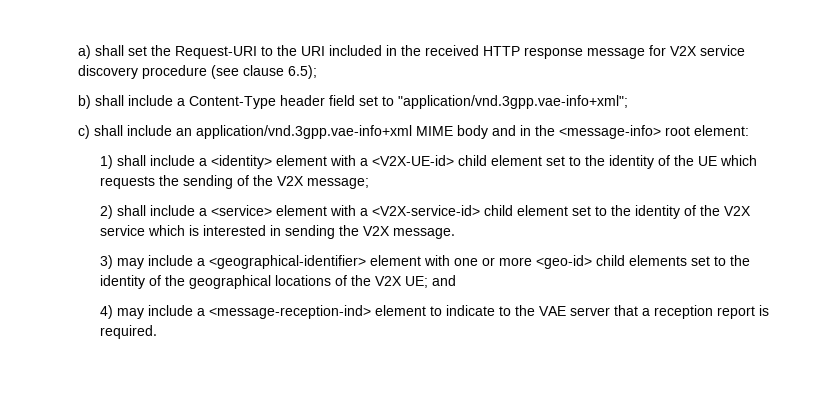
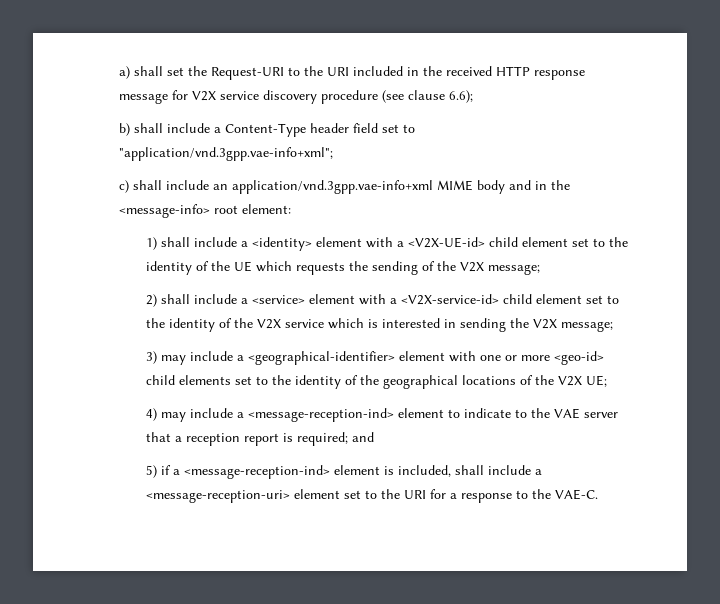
[287,65,317,79] 6.5); -> [448,90,473,103] 6.6);
[392,228,455,239] message. -> [561,321,614,332] message;
[431,275,456,286] and -> (608, 381) none
[99,325,157,339] required. -> [297,432,375,446] [146,465,543,479] [146,489,599,503] required; and // 5) if a <message-reception-ind> element is included, shall include a <message-reception-uri> element set to the URI for a response to the VAE-C.

